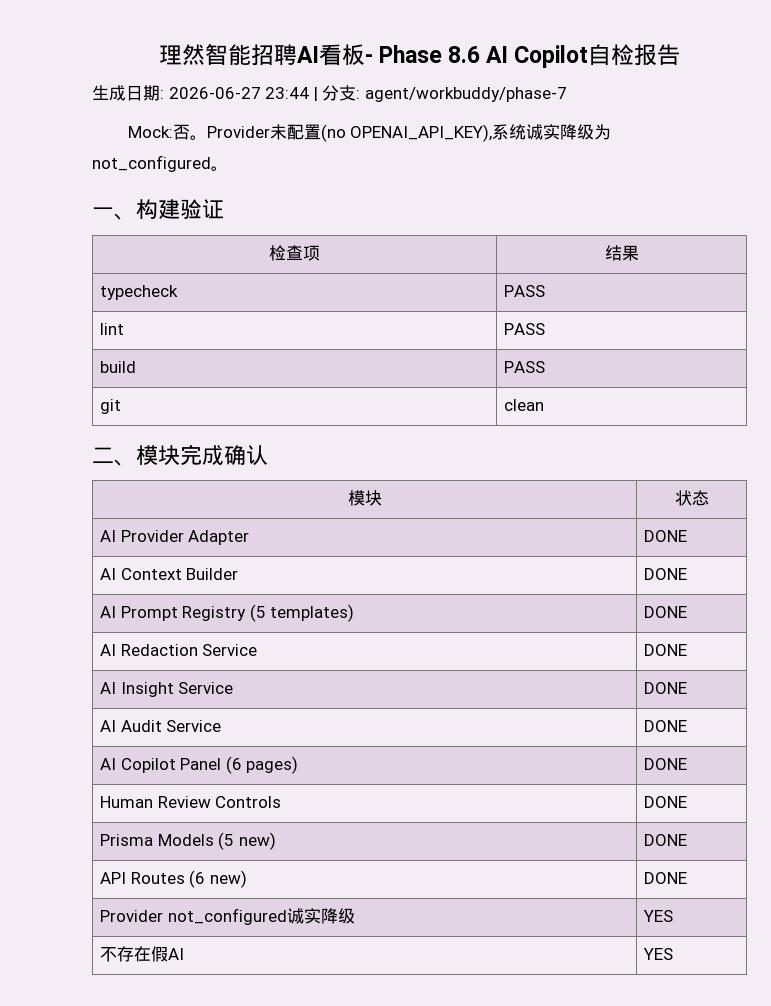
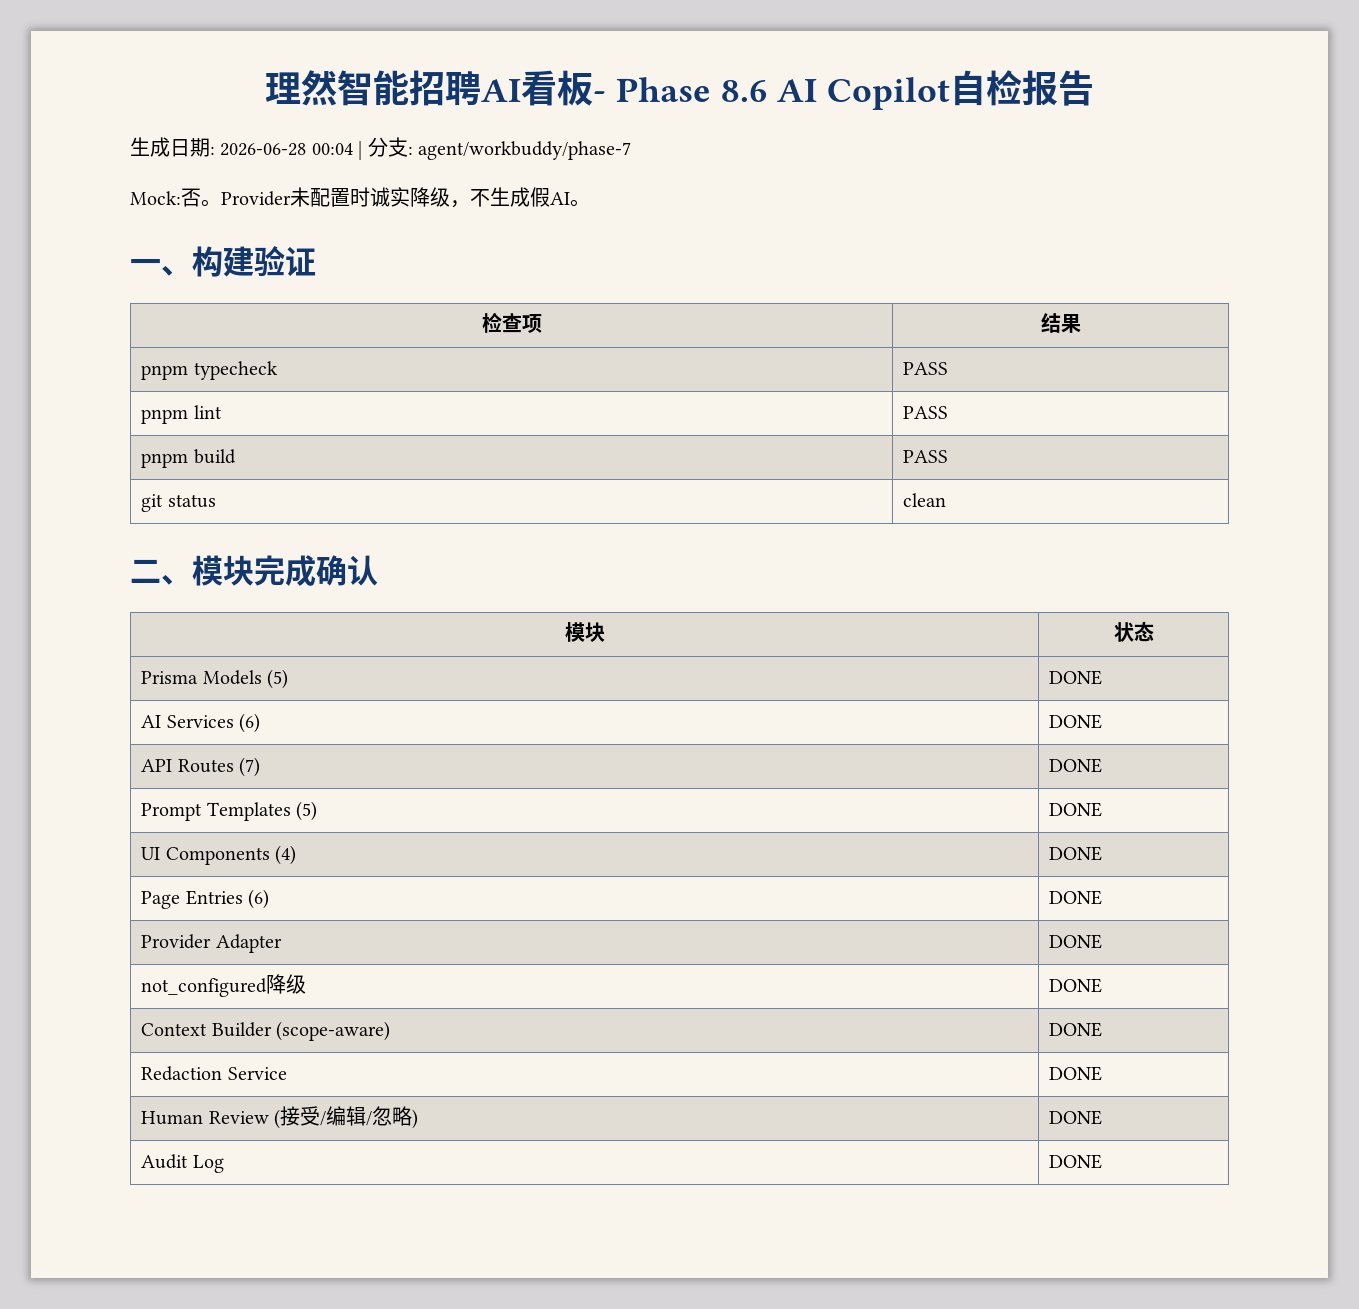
[168,87,310,99] 2026-06-27 23:44 -> [220,143,353,156] 2026-06-28 00:04
[320,124,612,142] [92,155,211,172] (no OPENAI_API_KEY),系统诚实降级为not_configured -> [350,187,570,208] 时诚实降级，不生成假AI
(639, 253) none -> [141,365,189,380] pnpm
(546, 291) none -> [141,409,189,424] pnpm
(546, 329) none -> [141,453,189,468] pnpm
(122, 406) none -> [167,494,216,508] status
[100,530,250,545] [644,530,688,542] [100,568,239,580] [644,568,688,580] [100,604,355,622] [644,606,688,618] [100,644,117,656] AI Provider Adapter | DONE // AI Context Builder | DONE // AI Prompt Registry (5 templates) | DONE // AI -> [141,669,289,689] [1049,670,1103,685] [141,713,261,733] [1049,714,1103,729] [141,757,261,777] [1049,758,1103,773] [141,801,318,821] [1049,802,1103,817] [141,845,297,865] [1049,846,1103,861] [141,889,270,909] [1049,890,1103,905] [141,934,282,953] [1049,934,1103,949] [141,974,307,997] [1049,978,1103,993] [141,1021,391,1041] [1049,1022,1103,1037] Prisma Models (5) | DONE // AI Services (6) | DONE // API Routes (7) | DONE // Prompt Templates (5) | DONE // UI Components (4) | DONE // Page Entries (6) | DONE // Provider Adapter | DONE // not_configured降级 | DONE // Context Builder (scope-aware) | DONE //
[100,682,234,697] [644,682,688,694] [100,720,222,732] [644,720,688,732] [100,756,299,774] [644,758,688,770] [100,796,282,808] [644,796,688,808] [100,832,276,850] [644,834,688,846] [100,870,247,888] [644,872,688,884] [100,908,355,925] [643,910,674,922] [100,946,185,962] [643,948,674,960] AI Insight Service | DONE // AI Audit Service | DONE // AI Copilot Panel (6 pages) | DONE // Human Review Controls | DONE // Prisma Models (5 new) | DONE // API Routes (6 new) | DONE // Provider not_configured诚实降级 | YES // 不存在假AI | YES -> [141,1106,419,1129] [1049,1110,1103,1125] [141,1154,224,1173] [1049,1154,1103,1169] Human Review (接受/编辑/忽略) | DONE // Audit Log | DONE

